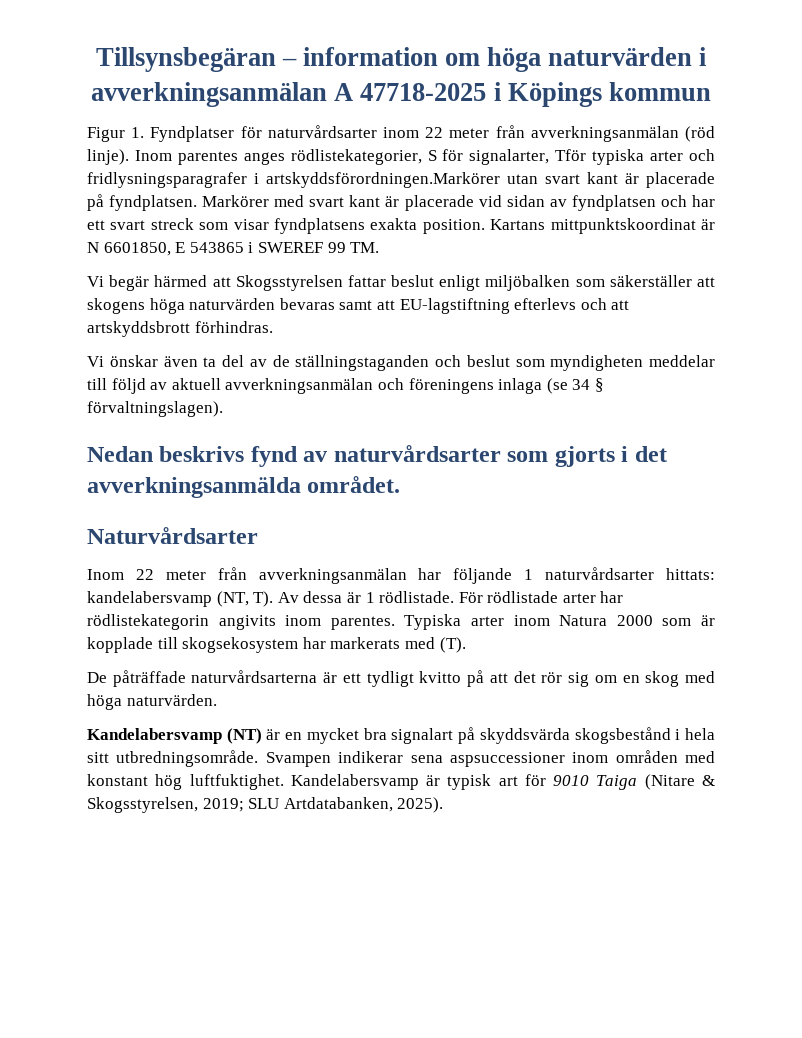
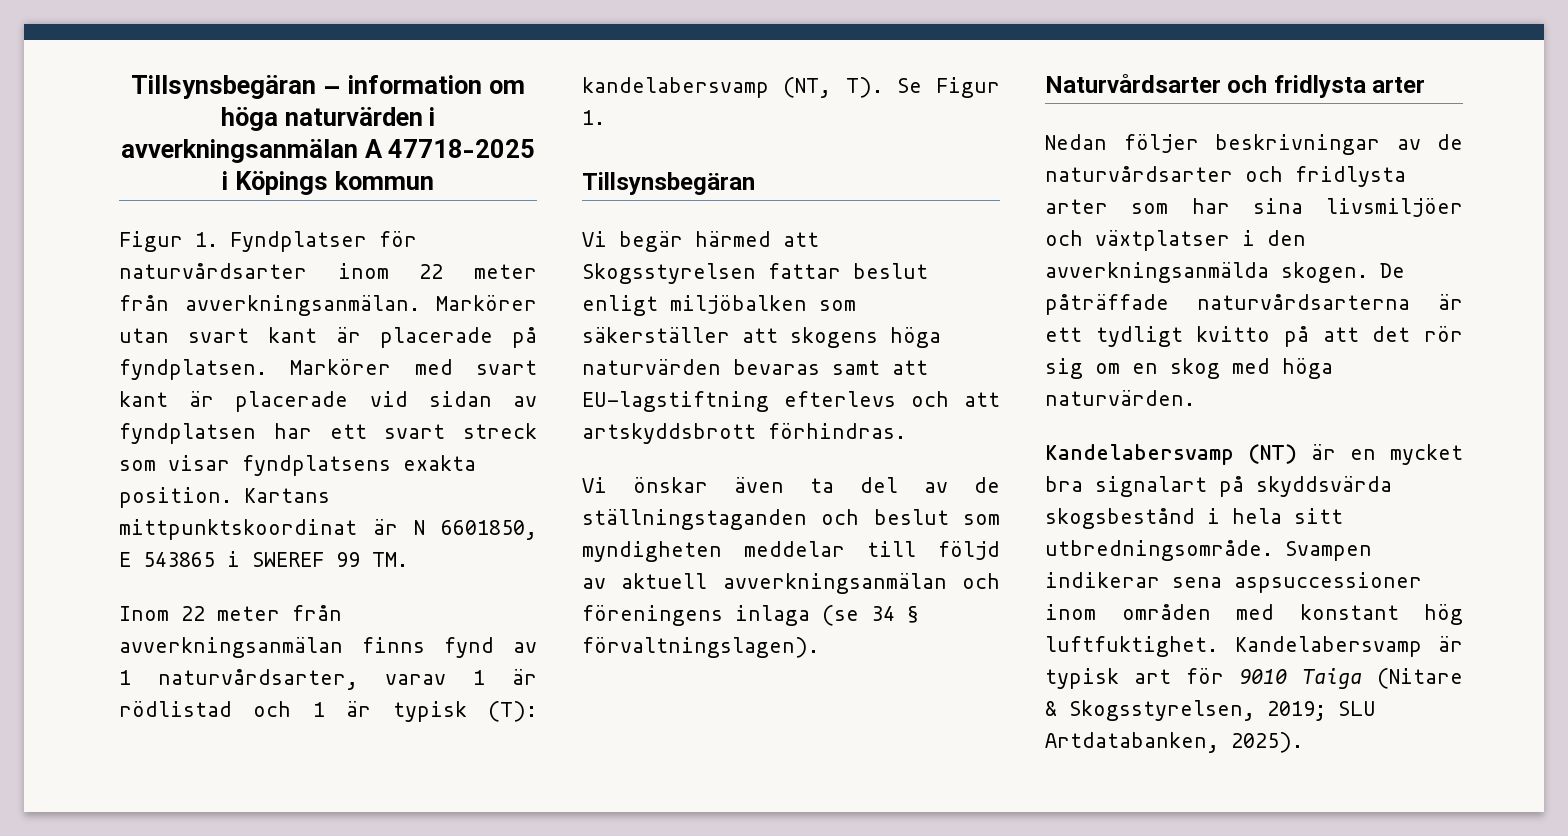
[530,126,715,142] [87,149,715,165] [87,172,500,188] avverkningsanmälan (röd linje). Inom parentes anges rödlistekategorier, S för signalarter, Tför typiska arter och fridlysningsparagrafer i artskyddsförordningen.Markörer -> [185,295,537,316] avverkningsanmälan. Markörer
[660,195,687,207] och -> (256, 433) none
(380, 247) none -> [119,605,342,621] [119,637,537,658] [119,669,537,690] [119,701,537,722] [582,77,1000,98] [582,110,605,125] [582,172,755,195] // Inom 22 meter från avverkningsanmälan finns fynd av 1 naturvårdsarter, varav 1 är rödlistad och 1 är typisk (T): kandelabersvamp (NT, T). Se Figur 1. // Tillsynsbegäran
[87,445,667,467] [87,476,401,498] [87,527,258,544] [87,567,715,584] [87,591,624,607] [87,614,716,630] [87,637,466,653] Nedan beskrivs fynd av naturvårdsarter som gjorts i det avverkningsanmälda området. // Naturvårdsarter // Inom 22 meter från avverkningsanmälan har följande 1 naturvårdsarter hittats: kandelabersvamp (NT, T). Av dessa är 1 rödlistade. För rödlistade arter har rödlistekategorin angivits inom parentes. Typiska arter inom Natura 2000 som är kopplade till skogsekosystem har markerats med (T). // -> [1045,74,1426,98] [1045,134,1463,155] [1045,166,1406,187] [1045,198,1463,217] [1045,230,1306,251] [1045,262,1368,283] Naturvårdsarter och fridlysta arter // Nedan följer beskrivningar av de naturvårdsarter och fridlysta arter som har sina livsmiljöer och växtplatser i den avverkningsanmälda skogen.

